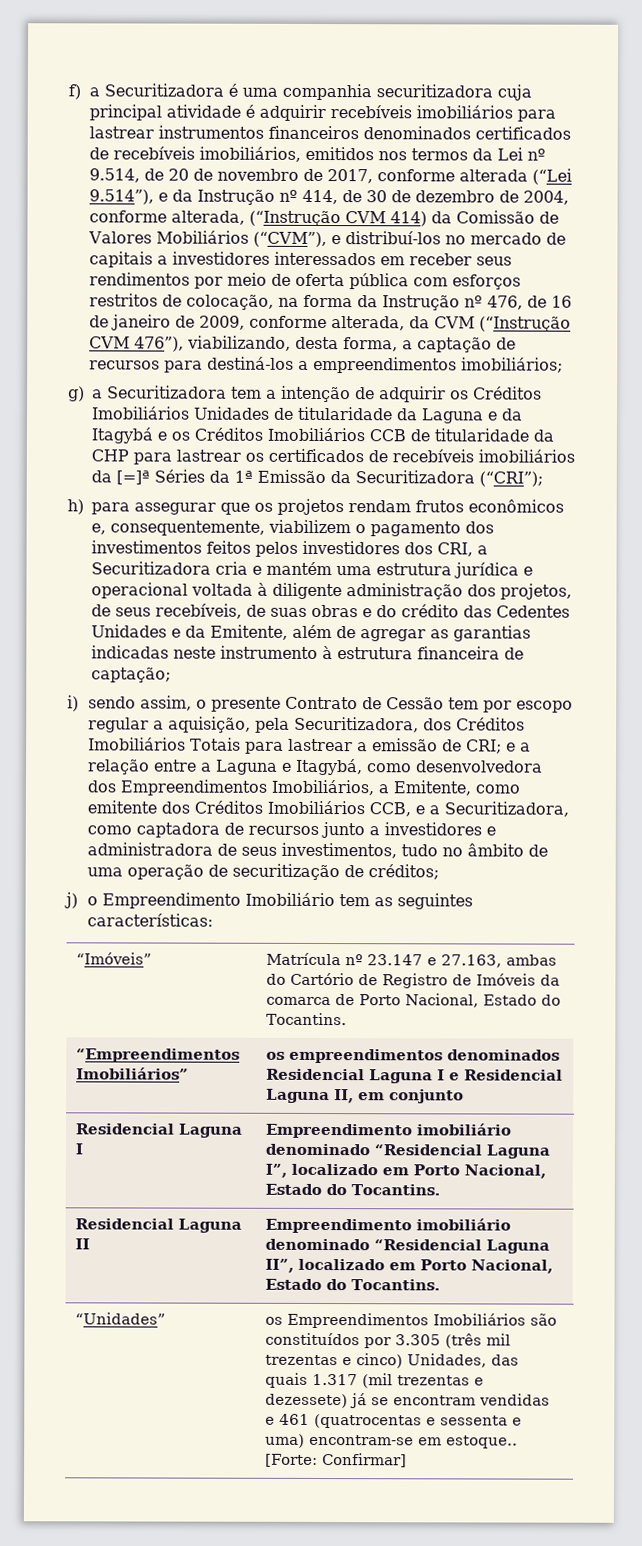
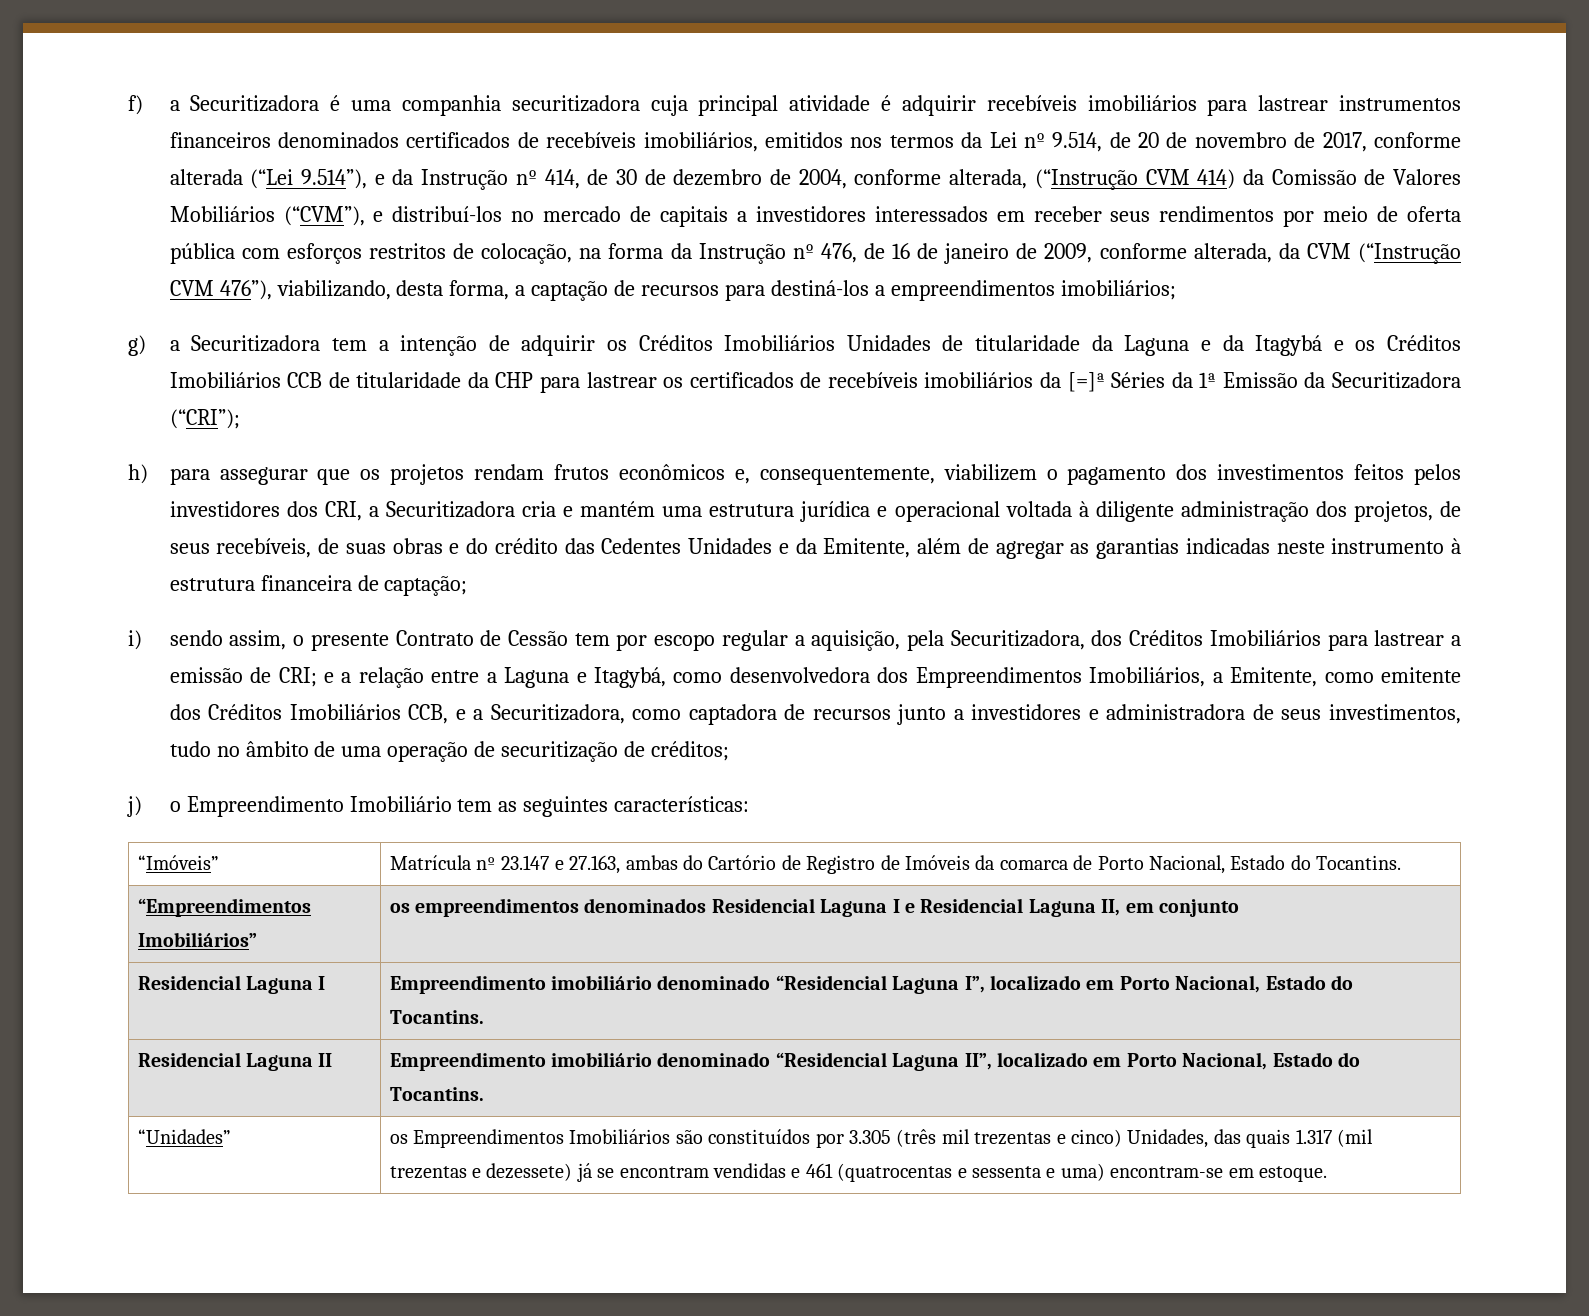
[190,737,242,751] Totais -> (1321, 638) none
[446,1435,519,1449] [265,1453,408,1468] estoque.. [Forte: Confirmar] -> [1258,1166,1327,1182] estoque.

